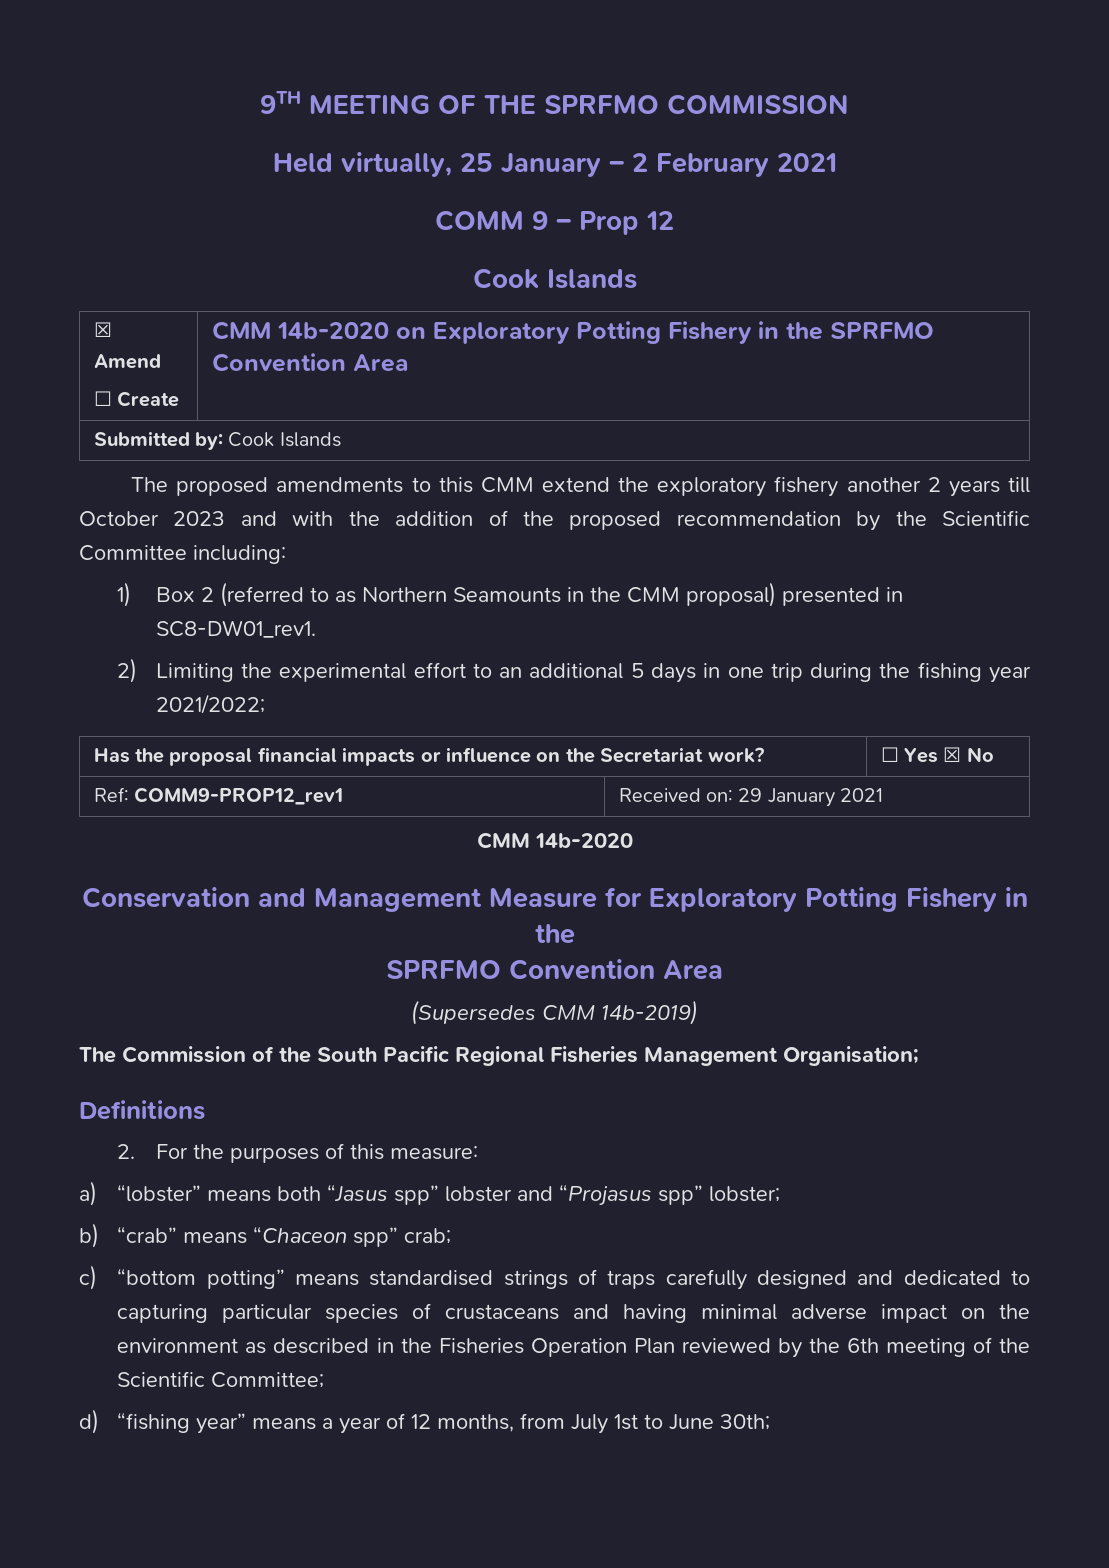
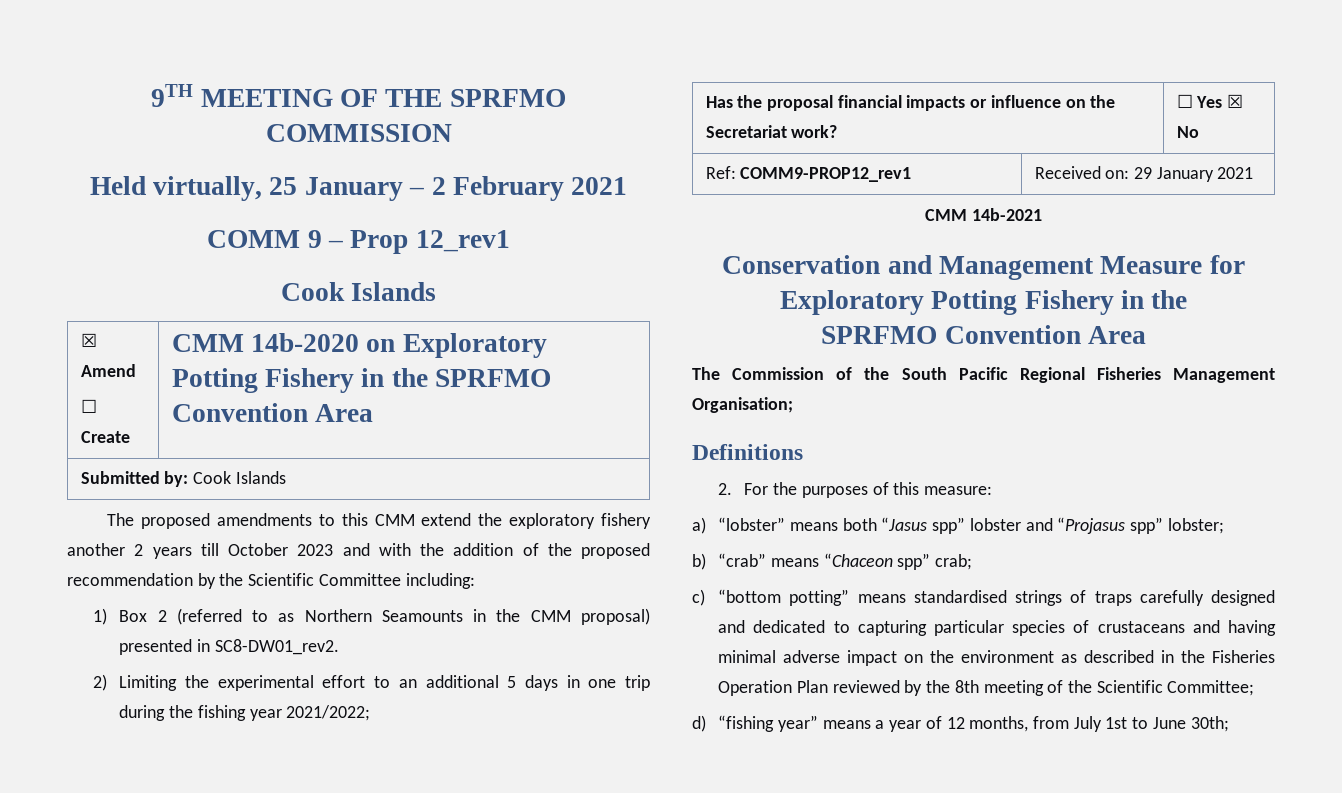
[646,211,674,230] 12 -> [415,230,510,252] 12_rev1
[155,620,316,638] SC8-DW01_rev1. -> [214,639,339,655] SC8-DW01_rev2.
[534,833,633,848] 14b-2020 -> [971,208,1042,221] 14b-2021
[411,1000,698,1025] // (Supersedes CMM 14b-2019) -> (1146, 335) none
[846,1338,879,1353] 6th -> [954,680,979,693] 8th

